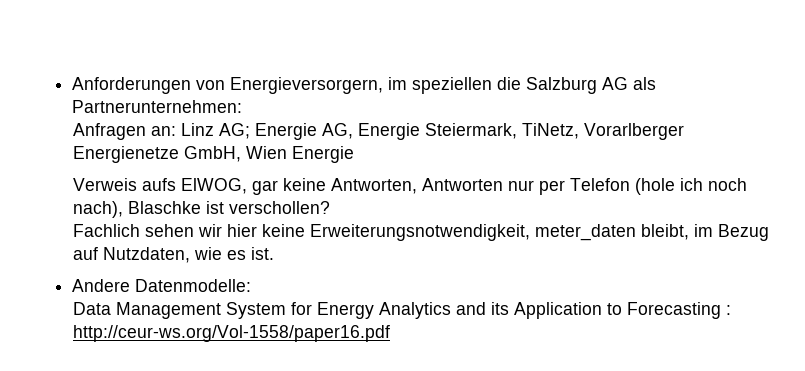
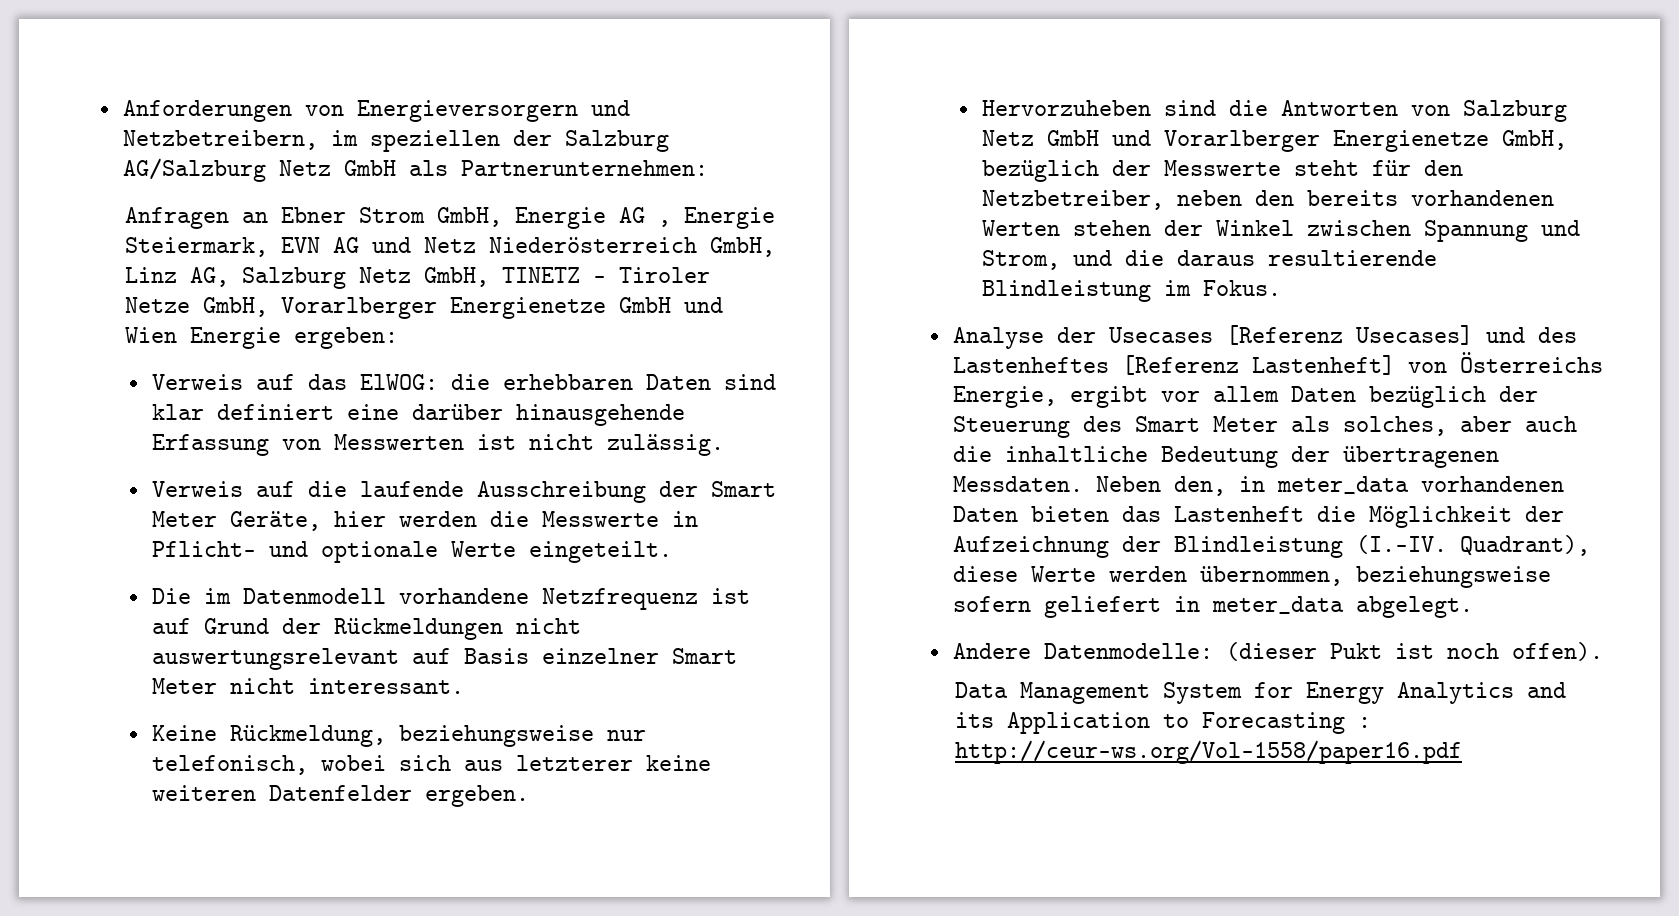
[229,77,656,94] [71,100,242,113] [73,123,685,140] [73,146,355,163] [73,178,748,195] [73,201,331,218] [73,224,770,241] [73,247,275,263] [71,279,251,292] Energieversorgern, im speziellen die Salzburg AG als Partnerunternehmen: // Anfragen an: Linz AG; Energie AG, Energie Steiermark, TiNetz, Vorarlberger Energienetze GmbH, Wien Energie // Verweis aufs ElWOG, gar keine Antworten, Antworten nur per Telefon (hole ich noch nach), Blaschke ist verschollen? // Fachlich sehen wir hier keine Erweiterungsnotwendigkeit, meter_daten bleibt, im Bezug auf Nutzdaten, wie es ist. // Andere Datenmodelle: -> [356,100,630,122] [122,130,669,152] [122,158,708,182] [125,207,776,229] [125,237,776,257] [125,267,711,289] [125,297,724,319] [125,327,399,349] [152,374,777,390] [152,404,686,426] [152,434,725,456] [152,481,777,503] [152,511,699,531] [152,541,673,563] [152,588,751,610] [152,618,582,640] [152,648,738,670] [152,678,465,694] [152,725,647,747] [152,755,712,775] [152,785,530,807] [982,100,1568,122] [982,130,1568,152] [982,160,1464,182] [982,190,1555,210] [982,220,1581,242] [982,250,1438,270] [982,280,1282,302] [952,325,1577,349] [952,352,1603,375] [952,386,1538,408] [952,416,1577,438] [952,446,1499,468] [952,476,1564,496] [952,506,1564,528] [952,535,1590,558] [952,566,1551,588] [952,596,1473,618] [952,642,1603,661] Energieversorgern und Netzbetreibern, im speziellen der Salzburg AG/Salzburg Netz GmbH als Partnerunternehmen: // Anfragen an Ebner Strom GmbH, Energie AG , Energie Steiermark, EVN AG und Netz Niederösterreich GmbH, Linz AG, Salzburg Netz GmbH, TINETZ – Tiroler Netze GmbH, Vorarlberger Energienetze GmbH und Wien Energie ergeben: // Verweis auf das ElWOG: die erhebbaren Daten sind klar definiert eine darüber hinausgehende Erfassung von Messwerten ist nicht zulässig. // Verweis auf die laufende Ausschreibung der Smart Meter Geräte, hier werden die Messwerte in Pflicht- und optionale Werte eingeteilt. // Die im Datenmodell vorhandene Netzfrequenz ist auf Grund der Rückmeldungen nicht auswertungsrelevant auf Basis einzelner Smart Meter nicht interessant. // Keine Rückmeldung, beziehungsweise nur telefonisch, wobei sich aus letzterer keine weiteren Datenfelder ergeben. // Hervorzuheben sind die Antworten von Salzburg Netz GmbH und Vorarlberger Energienetze GmbH, bezüglich der Messwerte steht für den Netzbetreiber, neben den bereits vorhandenen Werten stehen der Winkel zwischen Spannung und Strom, und die daraus resultierende Blindleistung im Fokus. // Analyse der Usecases [Referenz Usecases] und des Lastenheftes [Referenz Lastenheft] von Österreichs Energie, ergibt vor allem Daten bezüglich der Steuerung des Smart Meter als solches, aber auch die inhaltliche Bedeutung der übertragenen Messdaten. Neben den, in meter_data vorhandenen Daten bieten das Lastenheft die Möglichkeit der Aufzeichnung der Blindleistung (I.-IV. Quadrant), diese Werte werden übernommen, beziehungsweise sofern geliefert in meter_data abgelegt. // Andere Datenmodelle: (dieser Pukt ist noch offen).

